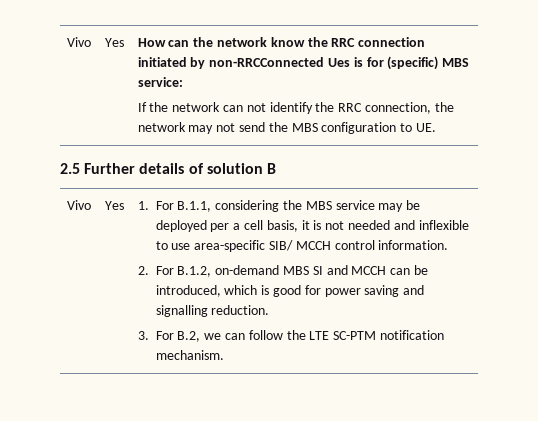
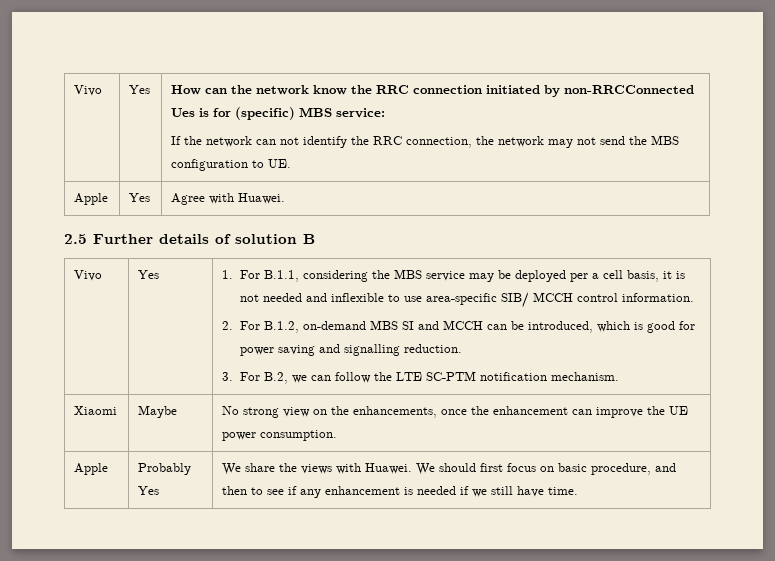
(436, 127) none -> [74,193,109,205] [129,193,151,202] [171,193,286,205] // Apple | Yes | Agree with Huawei.
(224, 355) none -> [74,406,118,415] [138,405,178,418] [222,406,689,418] [222,430,338,441] [74,463,109,475] [138,463,192,475] [138,486,160,495] [222,463,677,475] [222,486,579,498] // Xiaomi | Maybe | No strong view on the enhancements, once the enhancement can improve the UE power consumption. // Apple | Probably Yes | We share the views with Huawei. We should first focus on basic procedure, and then to see if any enhancement is needed if we still have time.

